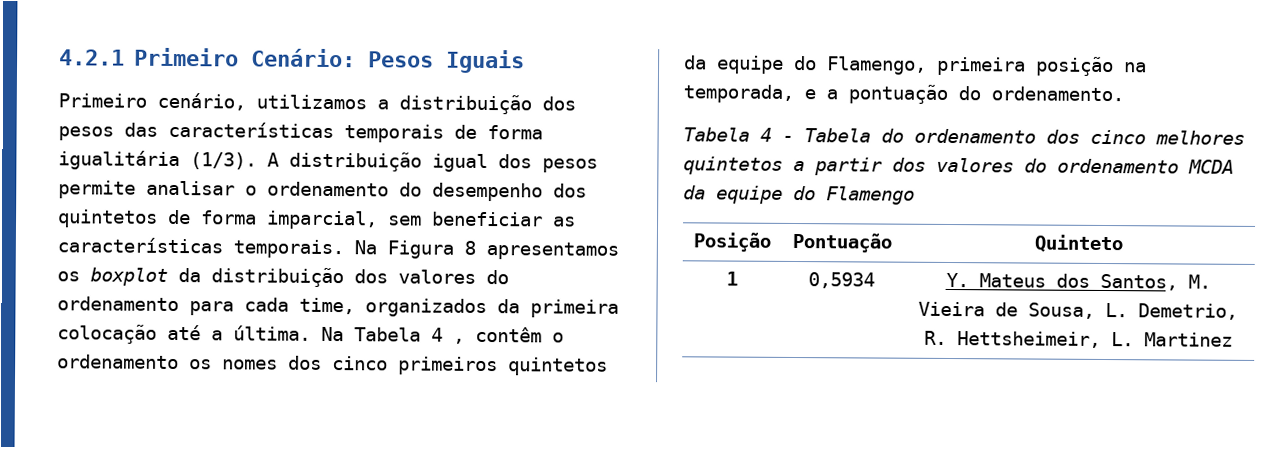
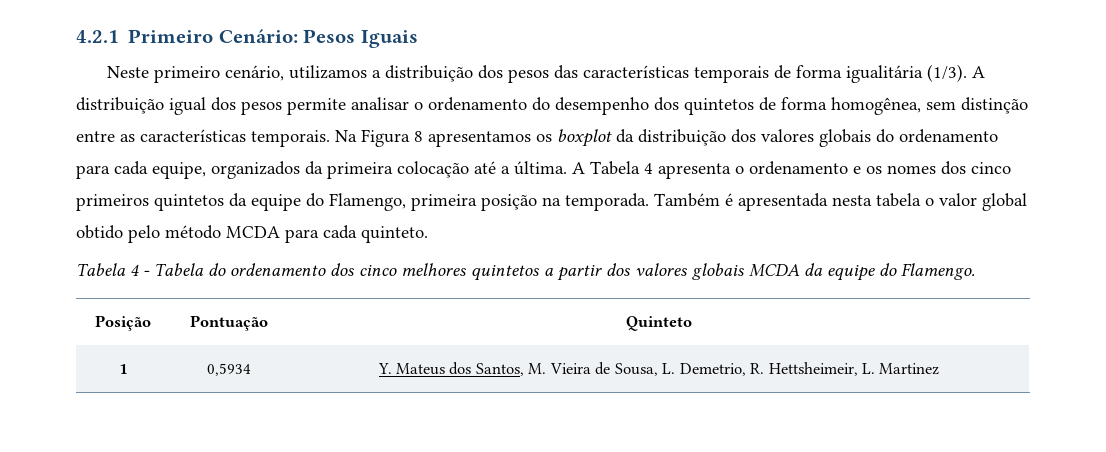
[58,93,147,108] Primeiro -> [107,66,221,83] Neste primeiro
[266,210,543,230] imparcial, sem beneficiar -> [831,97,1028,115] [76,131,115,142] homogênea, sem distinção entre
(476, 276) none -> [819,129,871,147] globais
[299,297,355,315] time, -> [152,162,206,179] equipe,
[321,326,564,344] [57,354,179,370] Na Tabela 4 , contêm o ordenamento -> [572,161,861,179] A Tabela 4 apresenta o ordenamento e
[683,84,1124,104] temporada, e a pontuação do ordenamento. -> [565,193,1027,211] [76,225,428,243] temporada. Também é apresentada nesta tabela o valor global obtido pelo método MCDA para cada quinteto.
[1024,158,1179,174] do ordenamento -> [692,263,744,280] globais
[826,186,915,205] Flamengo -> [901,263,975,280] Flamengo.

